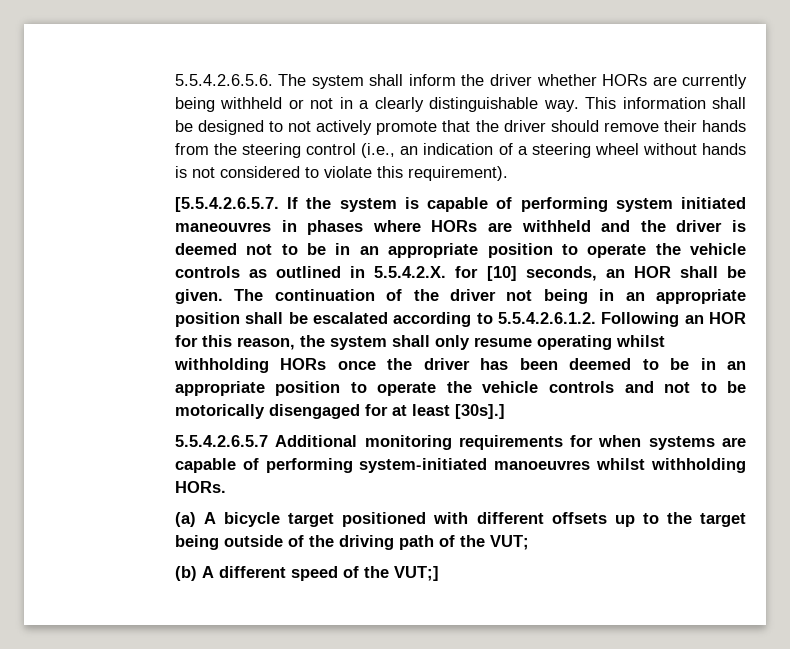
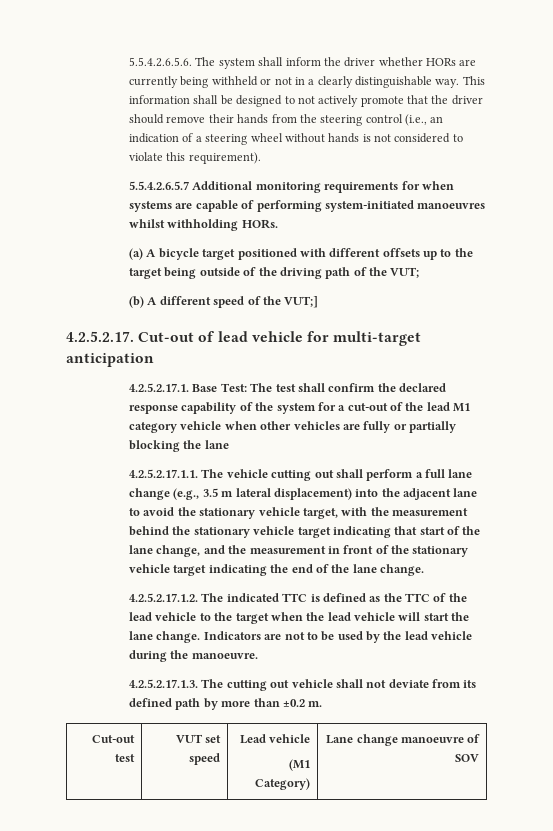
[174,197,746,212] [174,220,746,235] [174,243,746,258] [174,266,746,281] [174,289,746,304] [174,312,746,327] [174,335,665,350] [173,358,746,373] [174,381,746,396] [174,404,505,419] // [5.5.4.2.6.5.7. If the system is capable of performing system initiated maneouvres in phases where HORs are withheld and the driver is deemed not to be in an appropriate position to operate the vehicle controls as outlined in 5.5.4.2.X. for [10] seconds, an HOR shall be given. The continuation of the driver not being in an appropriate position shall be escalated according to 5.5.4.2.6.1.2. Following an HOR for this reason, the system shall only resume operating whilst withholding HORs once the driver has been deemed to be in an appropriate position to operate the vehicle controls and not to be motorically disengaged for at least [30s].] -> (261, 158) none
(439, 573) none -> [66,331,422,346] [66,353,154,367] [129,383,447,392] [129,402,471,414] [129,421,457,433] [129,440,229,452] [129,469,473,481] [129,488,478,500] [129,507,469,519] [129,526,481,538] [129,545,469,557] [129,564,425,576] [129,593,467,602] [129,612,470,624] [129,631,473,643] [129,650,258,662] [129,679,477,691] [129,698,323,710] [92,735,136,743] [115,754,136,762] [175,734,222,743] [189,753,221,765] [239,734,311,744] [289,759,311,771] [255,778,311,790] [326,734,481,746] [455,754,480,762] // 4.2.5.2.17. Cut-out of lead vehicle for multi-target anticipation // 4.2.5.2.17.1. Base Test: The test shall confirm the declared response capability of the system for a cut-out of the lead M1 category vehicle when other vehicles are fully or partially blocking the lane // 4.2.5.2.17.1.1. The vehicle cutting out shall perform a full lane change (e.g., 3.5 m lateral displacement) into the adjacent lane to avoid the stationary vehicle target, with the measurement behind the stationary vehicle target indicating that start of the lane change, and the measurement in front of the stationary vehicle target indicating the end of the lane change. // 4.2.5.2.17.1.2. The indicated TTC is defined as the TTC of the lead vehicle to the target when the lead vehicle will start the lane change. Indicators are not to be used by the lead vehicle during the manoeuvre. // 4.2.5.2.17.1.3. The cutting out vehicle shall not deviate from its defined path by more than ±0.2 m. // Cut-out test | VUT set speed | Lead vehicle // (M1 Category) | Lane change manoeuvre of SOV

